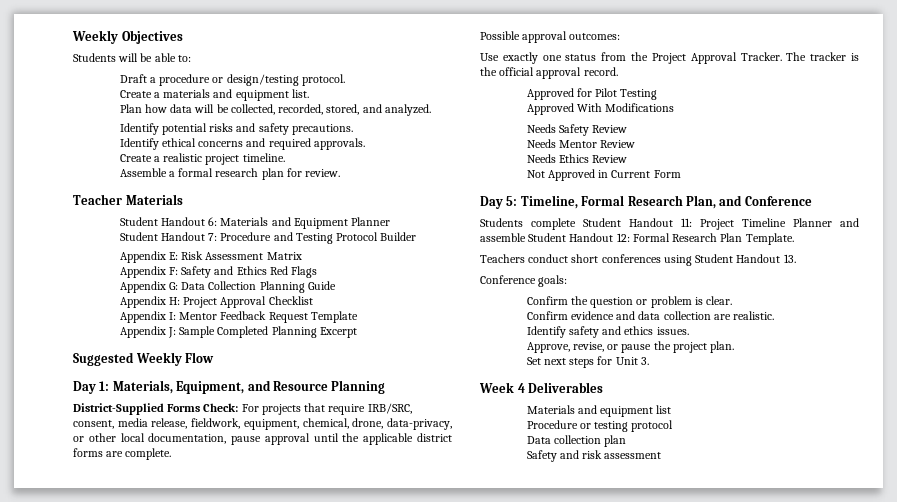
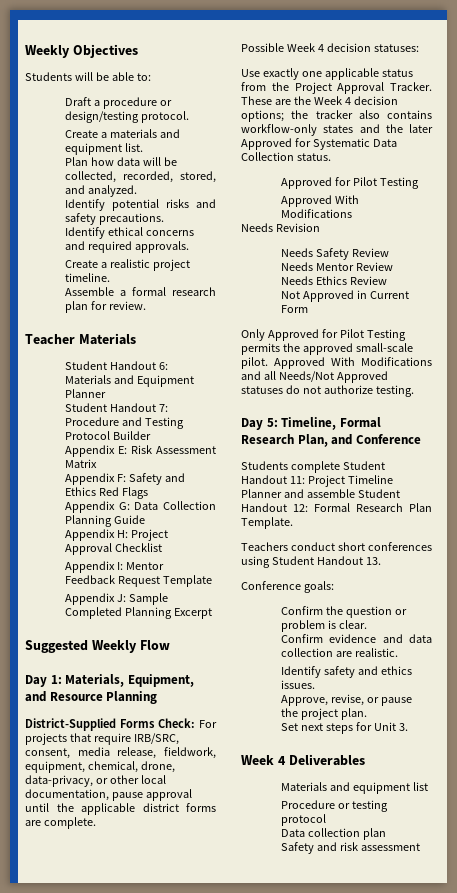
[522,31,621,43] approval outcomes: -> [286,43,419,52] Week 4 decision statuses:
(562, 58) none -> [324,68,379,80] applicable
[786,52,859,61] [480,67,618,79] The tracker is the official approval record. -> [241,96,398,105] [241,110,432,122] [241,124,433,136] [241,138,397,150] [241,152,331,161] These are the Week 4 decision options; the tracker also contains workflow-only states and the later Approved for Systematic Data Collection status.
(675, 107) none -> [241,223,320,232] // Needs Revision
(681, 174) none -> [241,329,406,341] [241,343,413,355] [241,357,432,369] [241,371,388,383] [241,385,414,397] // Only Approved for Pilot Testing permits the approved small-scale pilot. Approved With Modifications and all Needs/Not Approved statuses do not authorize testing.

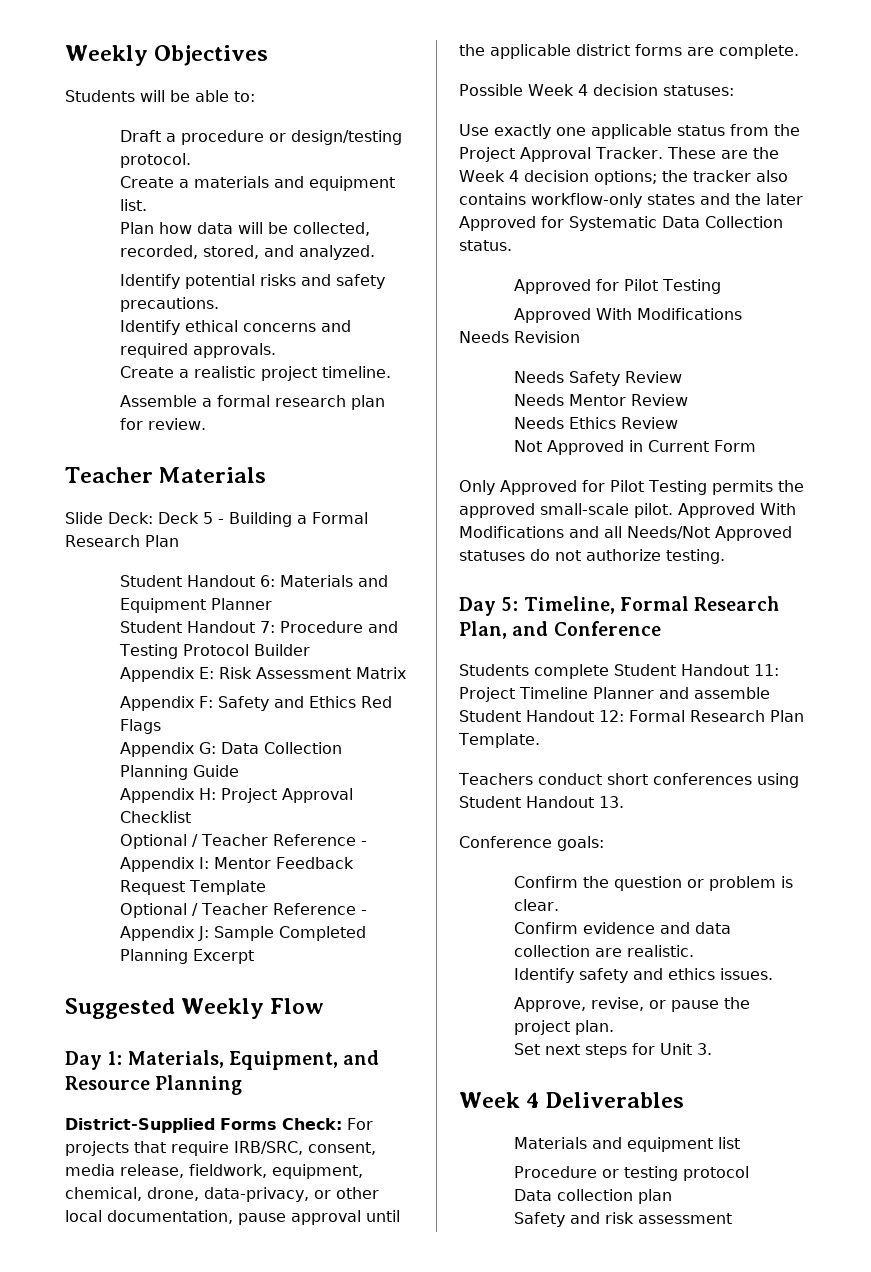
(136, 339) none -> [65,512,368,527] [65,535,179,547] // Slide Deck: Deck 5 - Building a Formal Research Plan
(163, 547) none -> [119,834,367,849] Optional / Teacher Reference -
(213, 581) none -> [119,903,367,918] Optional / Teacher Reference -

